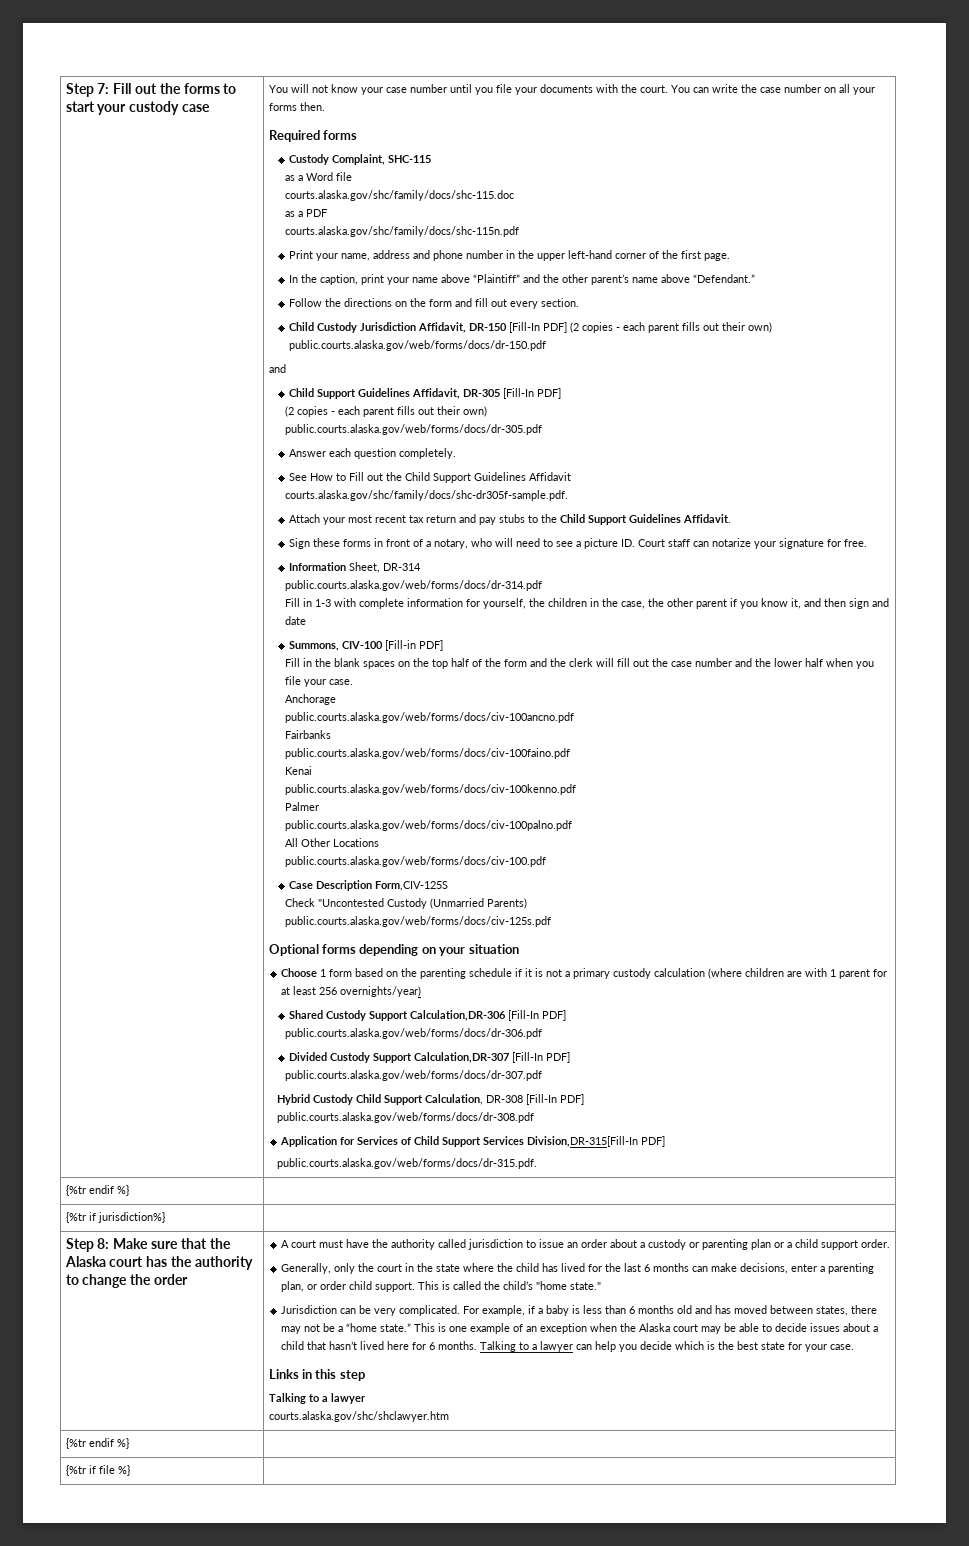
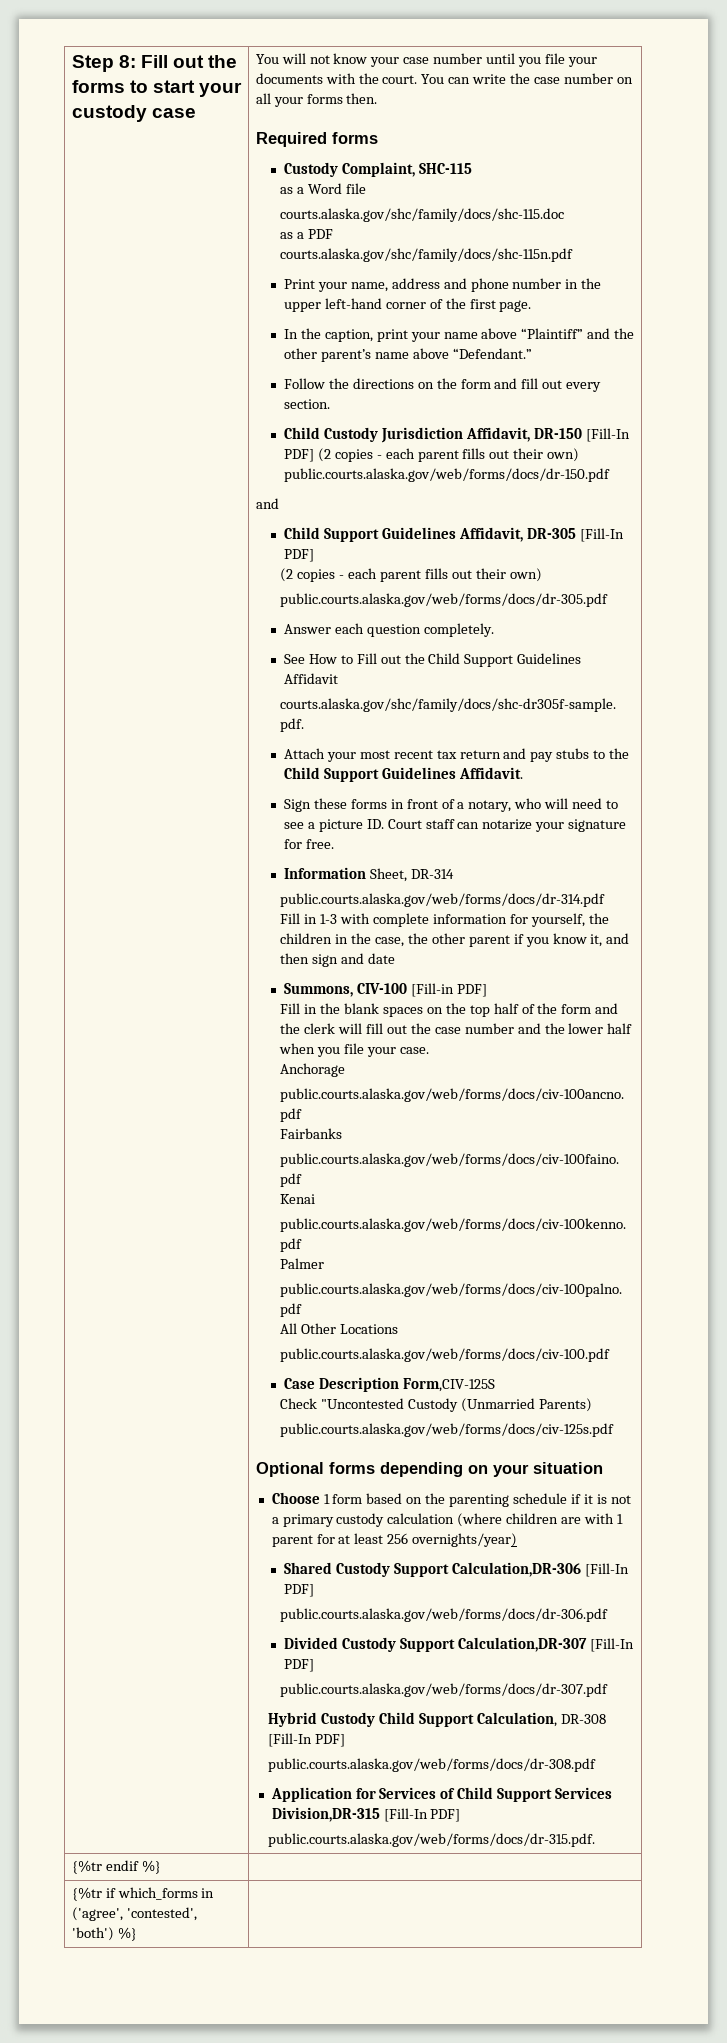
[65,83,110,97] Step 7: -> [71,55,136,72] Step 8:
[526,1136,638,1147] Division,DR-315[Fill-In -> [271,1807,428,1822] Division,DR-315 [Fill-In
[97,1212,165,1223] [65,1238,231,1252] [64,1256,253,1270] [65,1274,188,1288] [280,1239,890,1250] [280,1263,874,1274] [280,1281,601,1292] [280,1305,877,1316] [280,1323,878,1334] [280,1341,854,1352] [268,1369,365,1381] [268,1393,366,1404] [268,1411,449,1422] [65,1438,129,1449] [65,1465,115,1476] jurisdiction%} | // Step 8: Make sure that the Alaska court has the authority to change the order | A court must have the authority called jurisdiction to issue an order about a custody or parenting plan or a child support order. // Generally, only the court in the state where the child has lived for the last 6 months can make decisions, enter a parenting plan, or order child support. This is called the child’s "home state." // Jurisdiction can be very complicated. For example, if a baby is less than 6 months old and has moved between states, there may not be a “home state.” This is one example of an exception when the Alaska court may be able to decide issues about a child that hasn’t lived here for 6 months. Talking to a lawyer can help you decide which is the best state for your case. // Links in this step // Talking to a lawyer // courts.alaska.gov/shc/shclawyer.htm // {%tr endif %} | // {%tr if file -> [117,1887,215,1900] [71,1907,197,1921] [71,1927,114,1941] which_forms in ('agree', 'contested', 'both')

